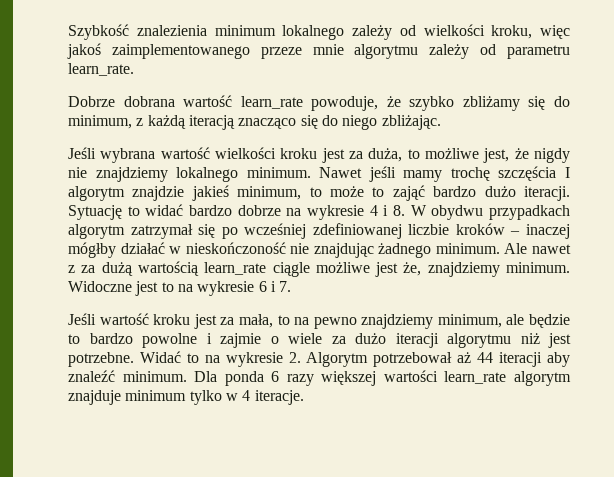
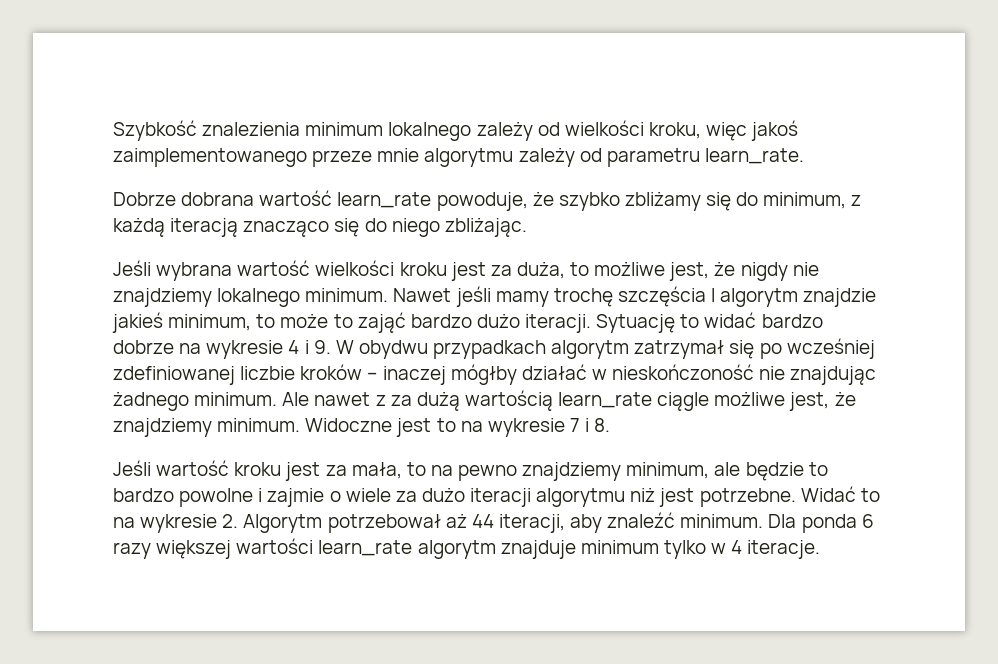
[393,205,406,216] 8. -> [313,340,331,354] 9.
[375,262,422,277] jest że, -> [789,392,856,411] jest, że
[258,281,292,292] 6 i 7. -> [569,418,611,432] 7 i 8.
[499,352,543,367] iteracji -> [498,514,565,533] iteracji,

